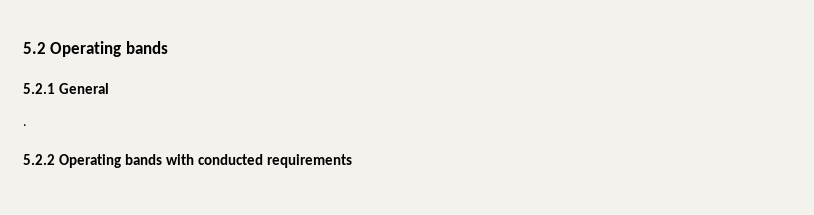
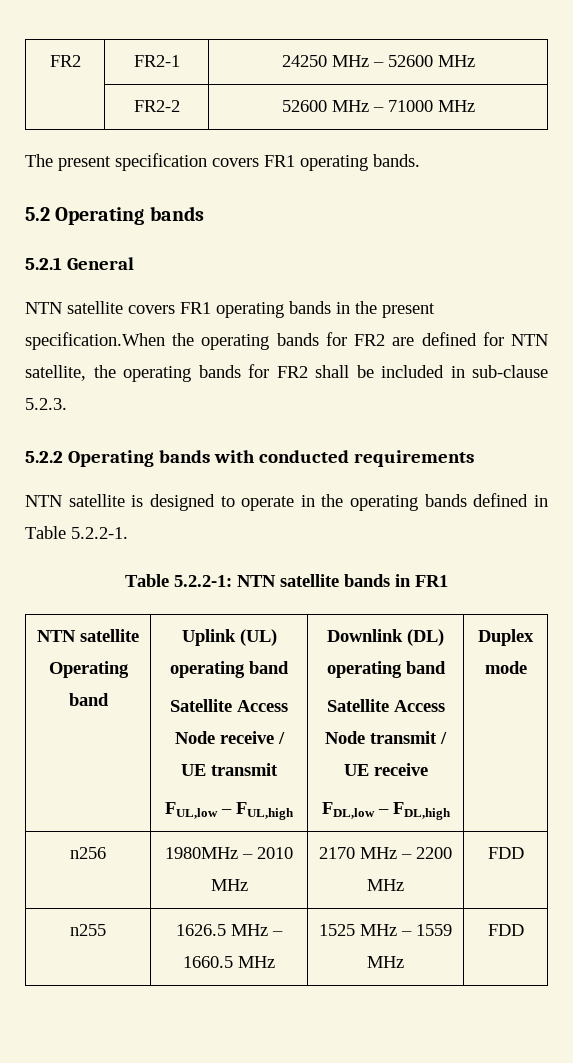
(23, 48) none -> [49,55,81,67] [133,55,180,67] [281,55,475,67] [133,100,180,112] [281,100,475,112] [25,153,420,171] FR2 | FR2-1 | 24250 MHz – 52600 MHz // | FR2-2 | 52600 MHz – 71000 MHz // The present specification covers FR1 operating bands. //
[23,124,27,126] . -> [25,301,435,318] [25,332,548,350] [25,364,548,382] [25,398,67,410] NTN satellite covers FR1 operating bands in the present specification.When the operating bands for FR2 are defined for NTN satellite, the operating bands for FR2 shall be included in sub-clause 5.2.3.
(353, 161) none -> [25,493,548,511] [25,526,128,539] [125,574,448,587] [37,629,139,642] [48,661,129,678] [68,693,109,706] [181,629,277,646] [170,661,289,678] [170,699,288,712] [174,731,285,744] [181,763,278,776] [165,802,294,820] [327,629,444,646] [326,661,446,678] [326,699,445,712] [325,731,447,744] [343,763,428,776] [321,802,451,820] [478,629,534,646] [484,661,527,674] [70,847,106,859] [165,847,293,859] [210,879,248,891] [319,847,452,859] [367,879,404,891] [487,847,524,859] [70,924,106,936] [176,924,283,936] [183,956,275,968] [319,924,452,936] [367,956,404,968] [487,924,524,936] // NTN satellite is designed to operate in the operating bands defined in Table 5.2.2-1. // Table 5.2.2-1: NTN satellite bands in FR1 // NTN satellite Operating band | Uplink (UL) operating band // Satellite Access Node receive / UE transmit // FUL,low – FUL,high | Downlink (DL) operating band // Satellite Access Node transmit / UE receive // FDL,low – FDL,high | Duplex mode // n256 | 1980MHz – 2010 MHz | 2170 MHz – 2200 MHz | FDD // n255 | 1626.5 MHz – 1660.5 MHz | 1525 MHz – 1559 MHz | FDD

